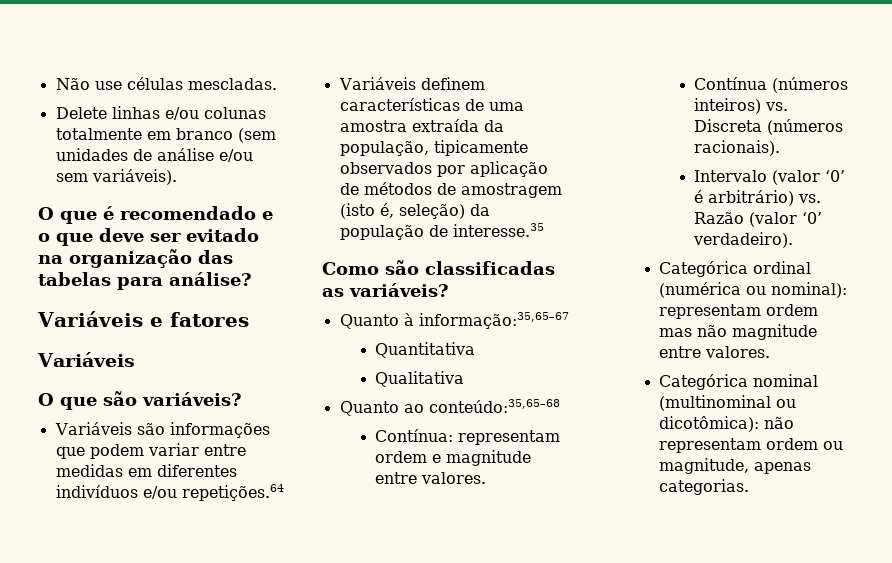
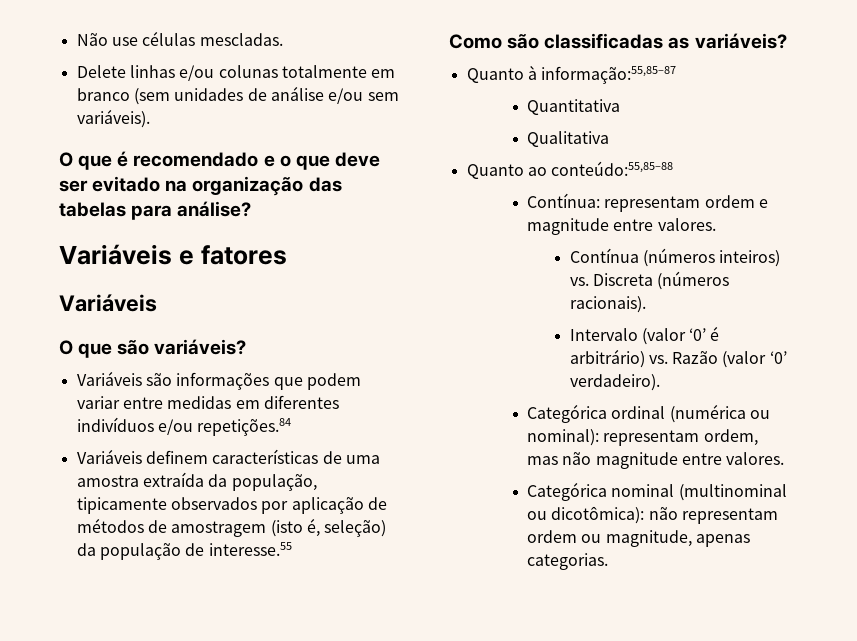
[181,484,284,501] repetições.64 -> [197,418,292,436] repetições.84
[452,223,544,237] interesse.35 -> [208,542,292,556] interesse.55
[418,312,569,329] informação:35,65–67 -> [541,66,677,84] informação:55,85–87
[428,399,560,413] conteúdo:35,65–68 -> [551,161,674,176] conteúdo:55,85–88
[765,304,818,316] ordem -> [703,429,758,446] ordem,

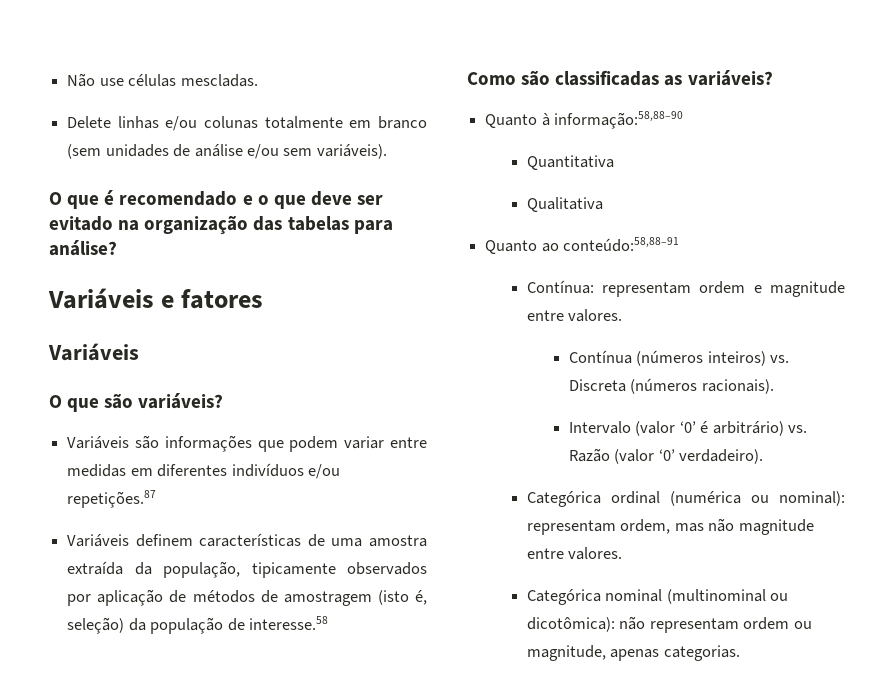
[197,418,292,436] repetições.84 -> [67,490,157,508] repetições.87
[208,542,292,556] interesse.55 -> [248,616,328,630] interesse.58
[541,66,677,84] informação:55,85–87 -> [554,111,684,129] informação:58,88–90
[551,161,674,176] conteúdo:55,85–88 -> [563,237,680,252] conteúdo:58,88–91

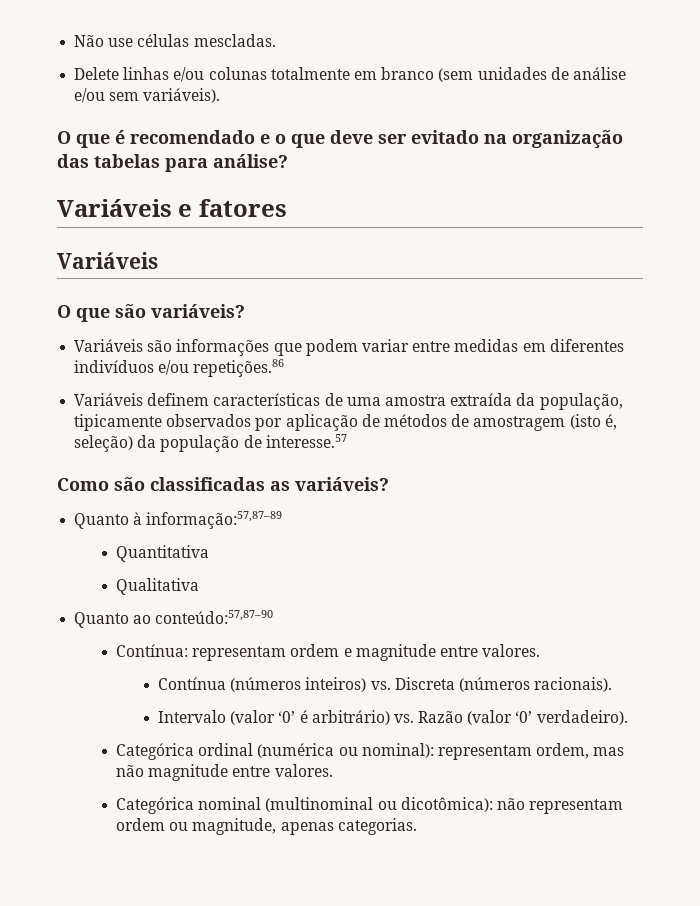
[67,490,157,508] repetições.87 -> [193,359,285,377] repetições.86
[248,616,328,630] interesse.58 -> [265,434,347,448] interesse.57
[554,111,684,129] informação:58,88–90 -> [146,511,283,529] informação:57,87–89
[563,237,680,252] conteúdo:58,88–91 -> [155,610,274,624] conteúdo:57,87–90

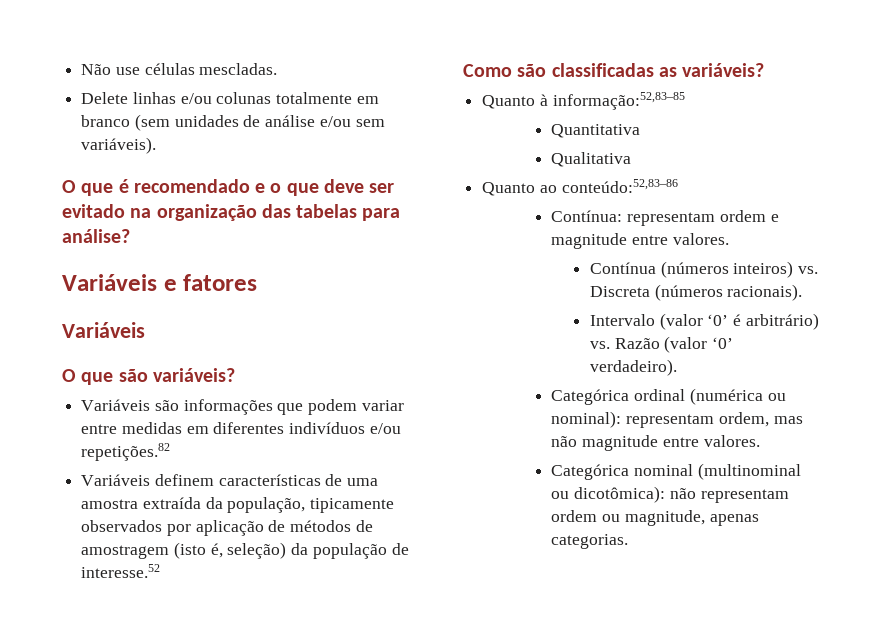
[193,359,285,377] repetições.86 -> [81,443,171,461] repetições.82
[265,434,347,448] interesse.57 -> [81,564,161,578] interesse.52
[146,511,283,529] informação:57,87–89 -> [552,92,685,110] informação:52,83–85
[155,610,274,624] conteúdo:57,87–90 -> [561,179,678,193] conteúdo:52,83–86

